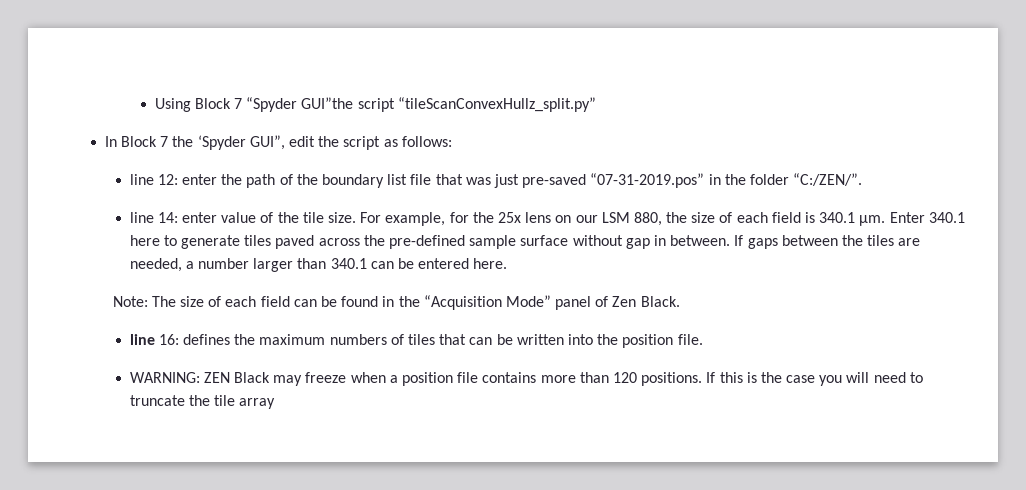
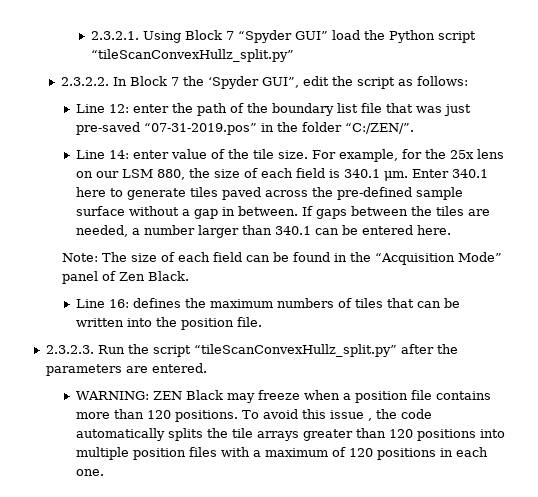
(154, 105) none -> [90,31,139,40] 2.3.2.1.
[301,97,354,109] GUI”the -> [294,30,435,43] GUI” load the Python
(596, 104) none -> [60,77,109,86] 2.3.2.2.
[129,174,154,185] line -> [75,104,105,113] Line
[129,212,154,223] line -> [75,150,105,159] Line
(623, 240) none -> [181,209,190,216] a
[129,334,155,345] line -> [75,299,105,308] Line
(703, 339) none -> [45,344,458,357] [45,363,207,376] // 2.3.2.3. Run the script “tileScanConvexHullz_split.py” after the parameters are entered.
[706,372,923,386] [129,395,276,409] If this is the case you will need to truncate the tile array -> [241,409,432,421] [75,428,505,441] [75,447,488,460] [75,469,104,476] To avoid this issue , the code automatically splits the tile arrays greater than 120 positions into multiple position files with a maximum of 120 positions in each one.

